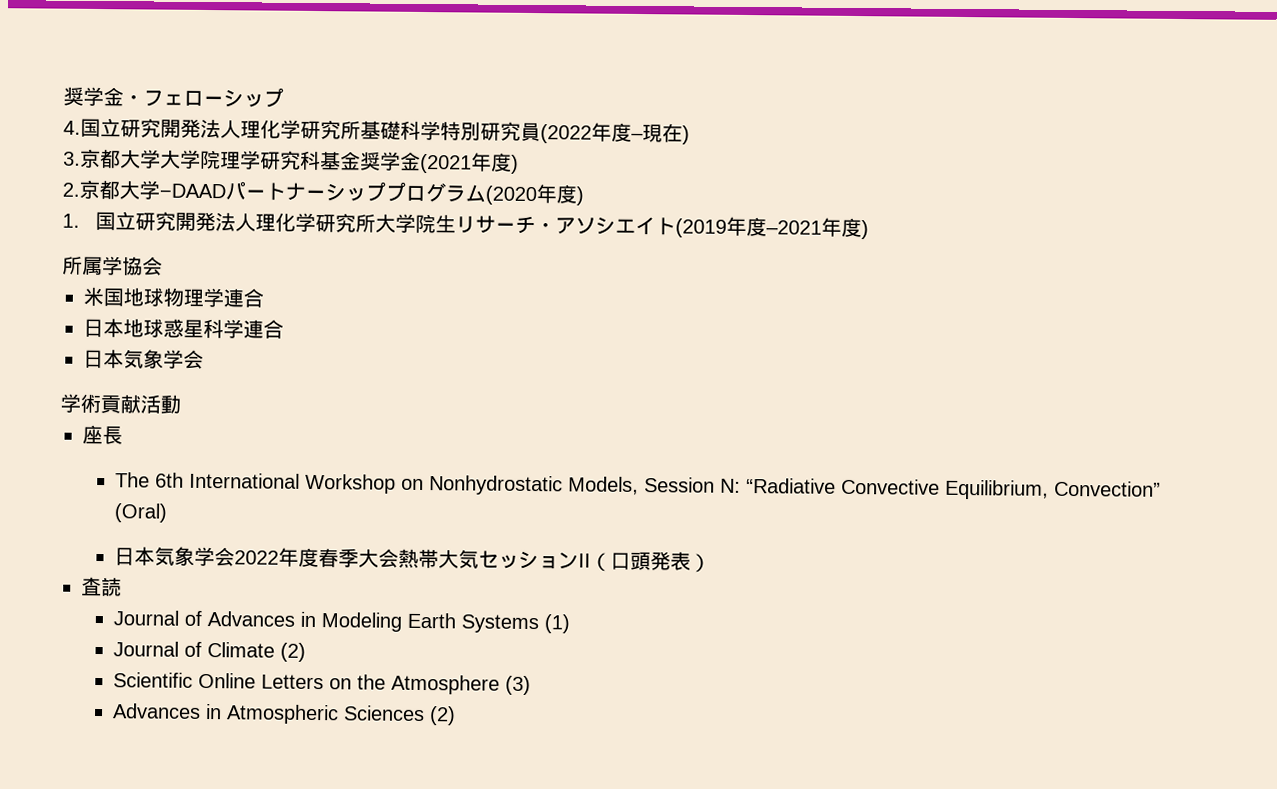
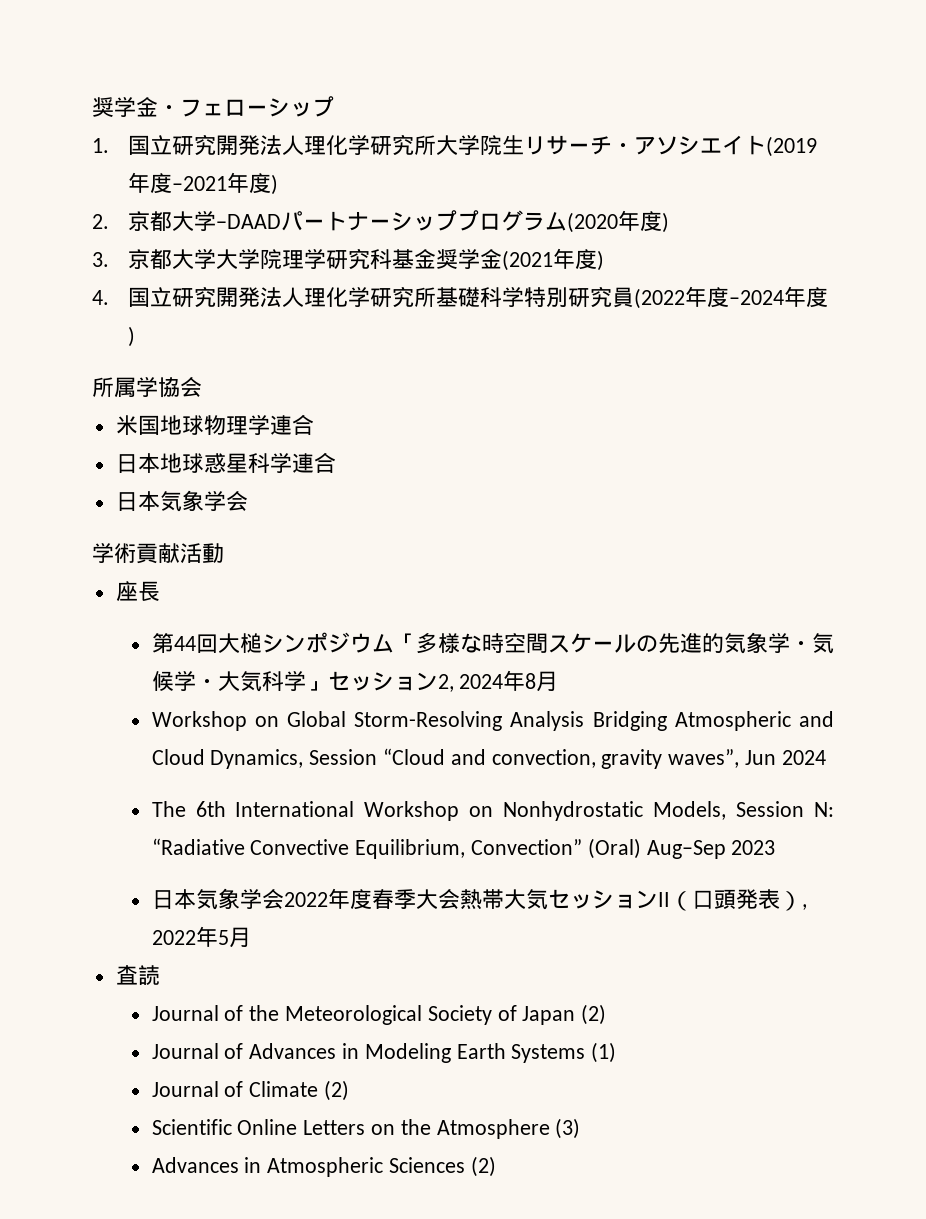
[63,118,690,145] [63,148,519,174] [62,179,584,206] // 4.国立研究開発法人理化学研究所基礎科学特別研究員(2022年度–現在) // 3.京都大学大学院理学研究科基金奨学金(2021年度) // 2.京都大学−DAADパートナーシッププログラム(2020年度) -> (334, 106) none
(869, 230) none -> [92,210,670,233] [92,248,605,271] [92,286,829,309] [128,326,136,347] // 2.京都大学−DAADパートナーシッププログラム(2020年度) // 3.京都大学大学院理学研究科基金奨学金(2021年度) // 4.国立研究開発法人理化学研究所基礎科学特別研究員(2022年度–2024年度)
(123, 435) none -> [151,632,834,654] [151,670,559,692] [151,711,834,731] [151,748,826,769] // 第44回大槌シンポジウム「多様な時空間スケールの先進的気象学・気候学・大気科学」セッション2, 2024年8月 // Workshop on Global Storm-Resolving Analysis Bridging Atmospheric and Cloud Dynamics, Session “Cloud and convection, gravity waves”, Jun 2024
(167, 513) none -> [646,840,776,859] Aug–Sep 2023
[81,576,122,597] // 査読 -> [801,904,807,910] [151,926,251,948] [115,965,160,985] [151,1004,607,1025] , 2022年5月 // 査読 // Journal of the Meteorological Society of Japan (2)

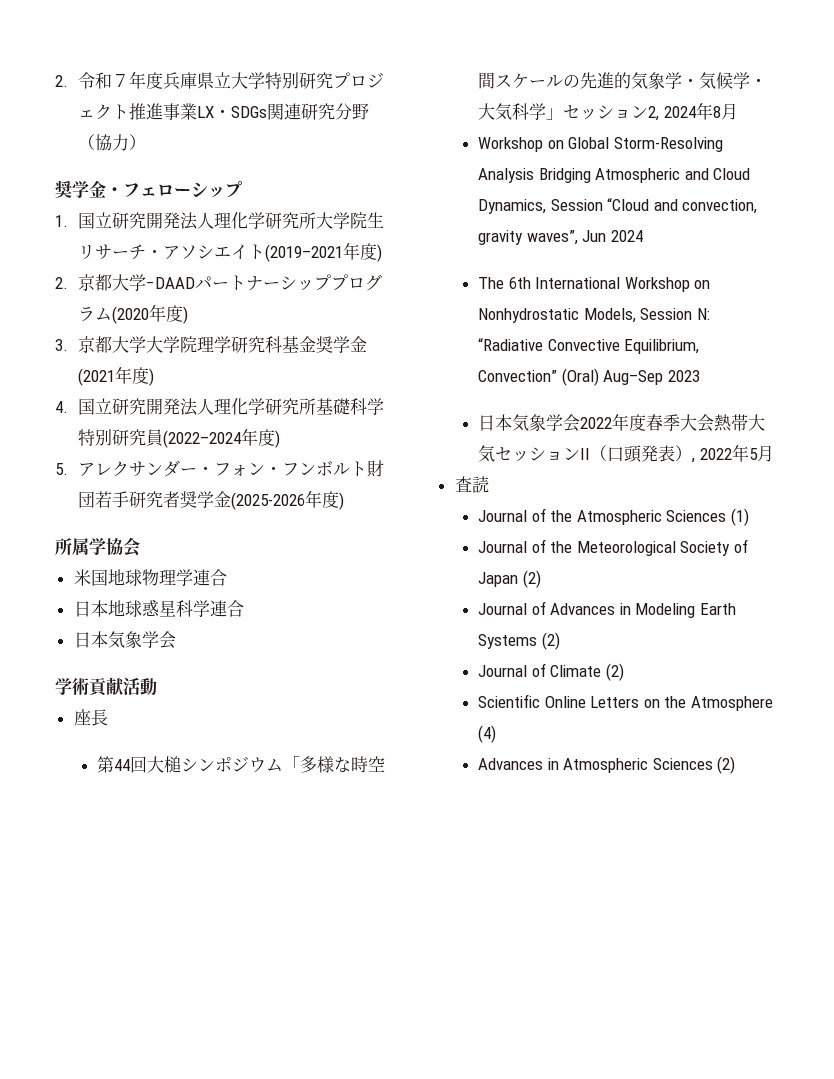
(92, 107) none -> [55,71,385,90] [78,103,370,120] [78,134,147,151] 2.令和７年度兵庫県立大学特別研究プロジェクト推進事業LX・SDGs関連研究分野（協力） //
[766,136,818,157] [128,172,228,194] (2019年度–2021 -> [265,244,344,262] (2019–2021
[634,286,785,309] (2022年度–2024 -> [163,428,281,448] [55,460,385,477] [78,491,306,510] (2022–2024年度) // 5.アレクサンダー・フォン・フンボルト財団若手研究者奨学金(2025-2026
(160, 975) none -> [478,508,750,526] // Journal of the Atmospheric Sciences (1)
[591,1042,617,1063] (1) -> [541,632,560,650] (2)
[555,1118,581,1139] (3) -> [478,725,497,743] (4)

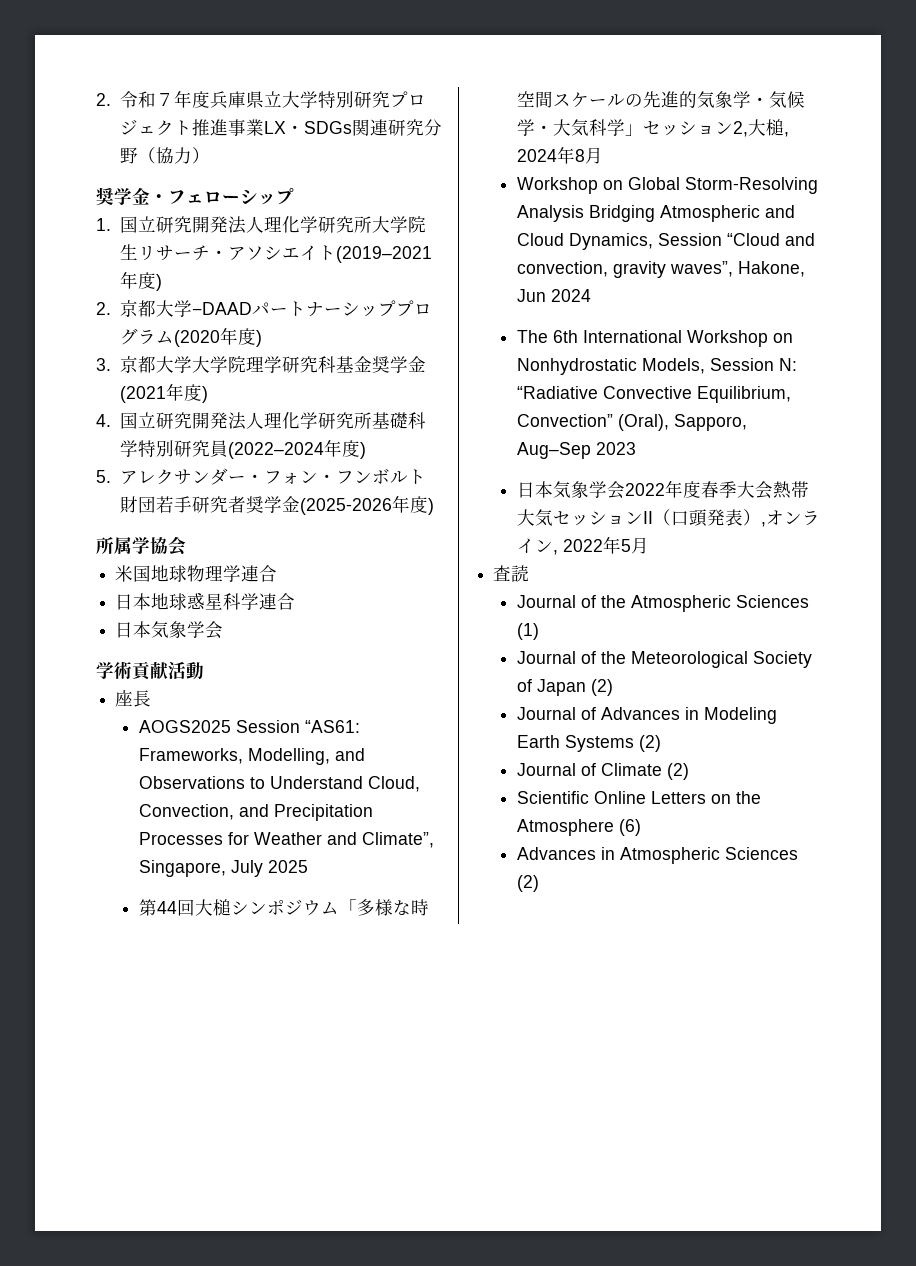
(108, 717) none -> [138,720,360,733] [138,748,365,765] [138,776,420,792] [138,804,373,821] [138,832,434,848] [138,860,308,877] // AOGS2025 Session “AS61: Frameworks, Modelling, and Observations to Understand Cloud, Convection, and Precipitation Processes for Weather and Climate”, Singapore, July 2025
(660, 113) none -> [747,119,789,137] 大槌,
(578, 237) none -> [737,261,805,277] Hakone,
[561,368,599,386] (Oral) -> [617,414,747,431] (Oral), Sapporo,
(696, 460) none -> [765,510,820,526] [516,538,558,555] オンライン,
[478,725,497,743] (4) -> [618,819,641,836] (6)

